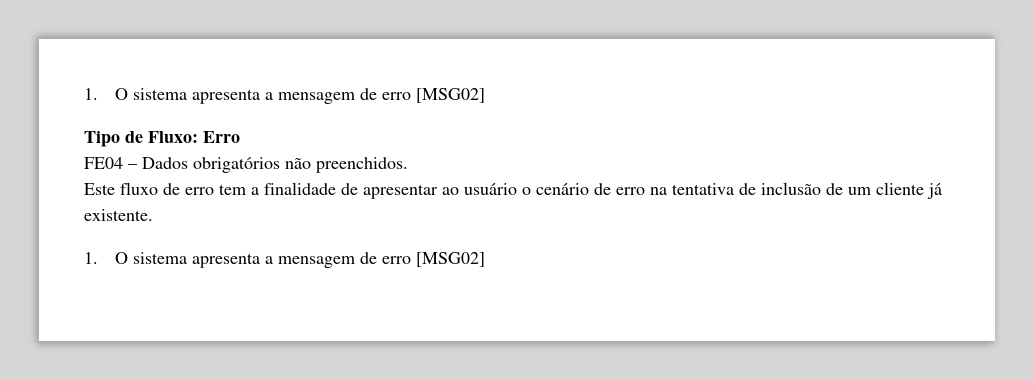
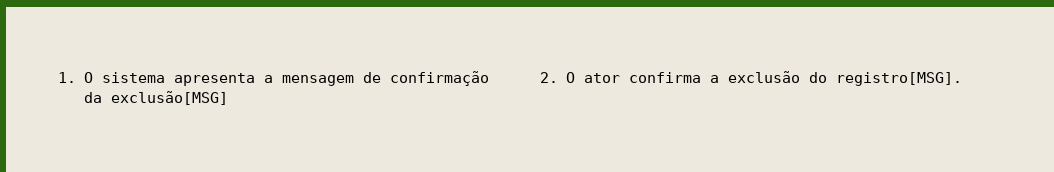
[84,88,486,104] [84,131,240,147] [84,157,408,173] [84,182,942,199] [84,209,153,221] [84,252,486,268] 1. O sistema apresenta a mensagem de erro [MSG02] // Tipo de Fluxo: Erro // FE04 – Dados obrigatórios não preenchidos. // Este fluxo de erro tem a finalidade de apresentar ao usuário o cenário de erro na tentativa de inclusão de um cliente já existente. // 1. O sistema apresenta a mensagem de erro [MSG02] -> [58,71,489,86] [83,91,228,105] [540,71,962,86] 1. O sistema apresenta a mensagem de confirmação da exclusão[MSG] // 2. O ator confirma a exclusão do registro[MSG].

